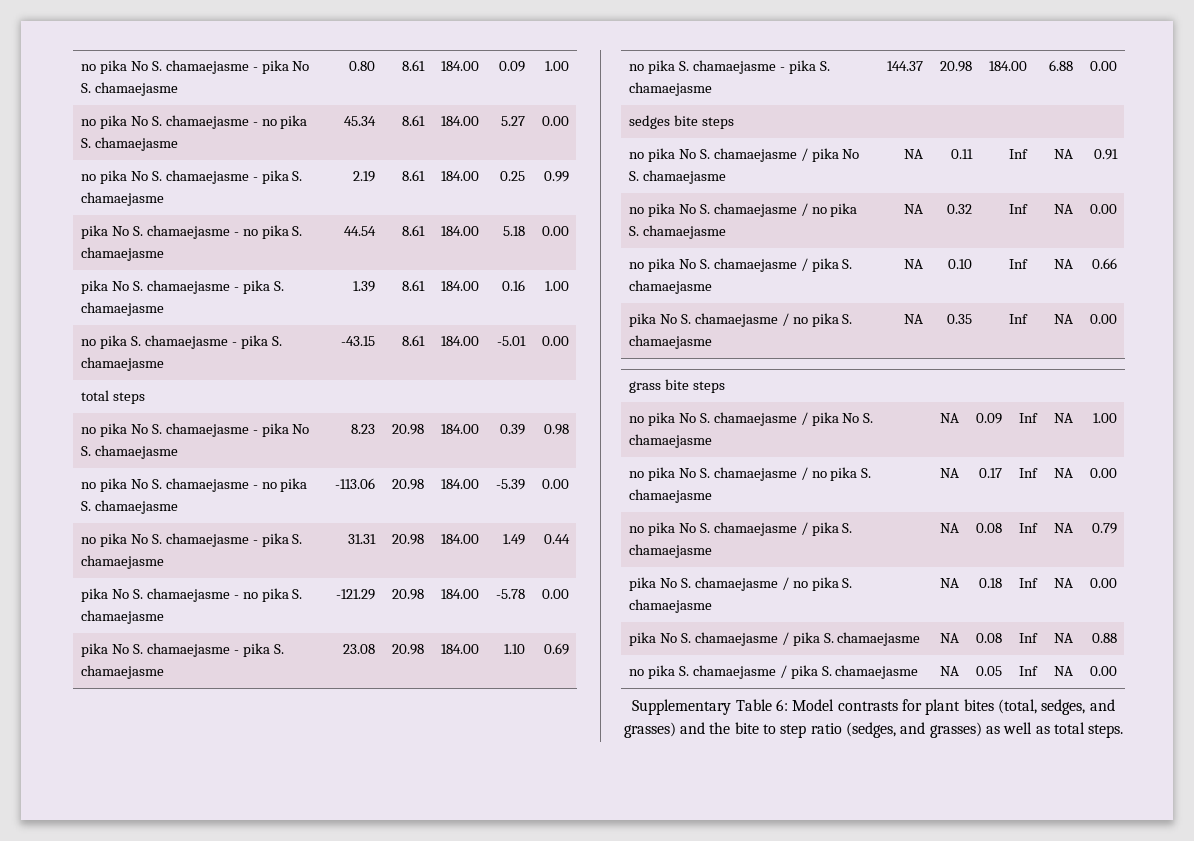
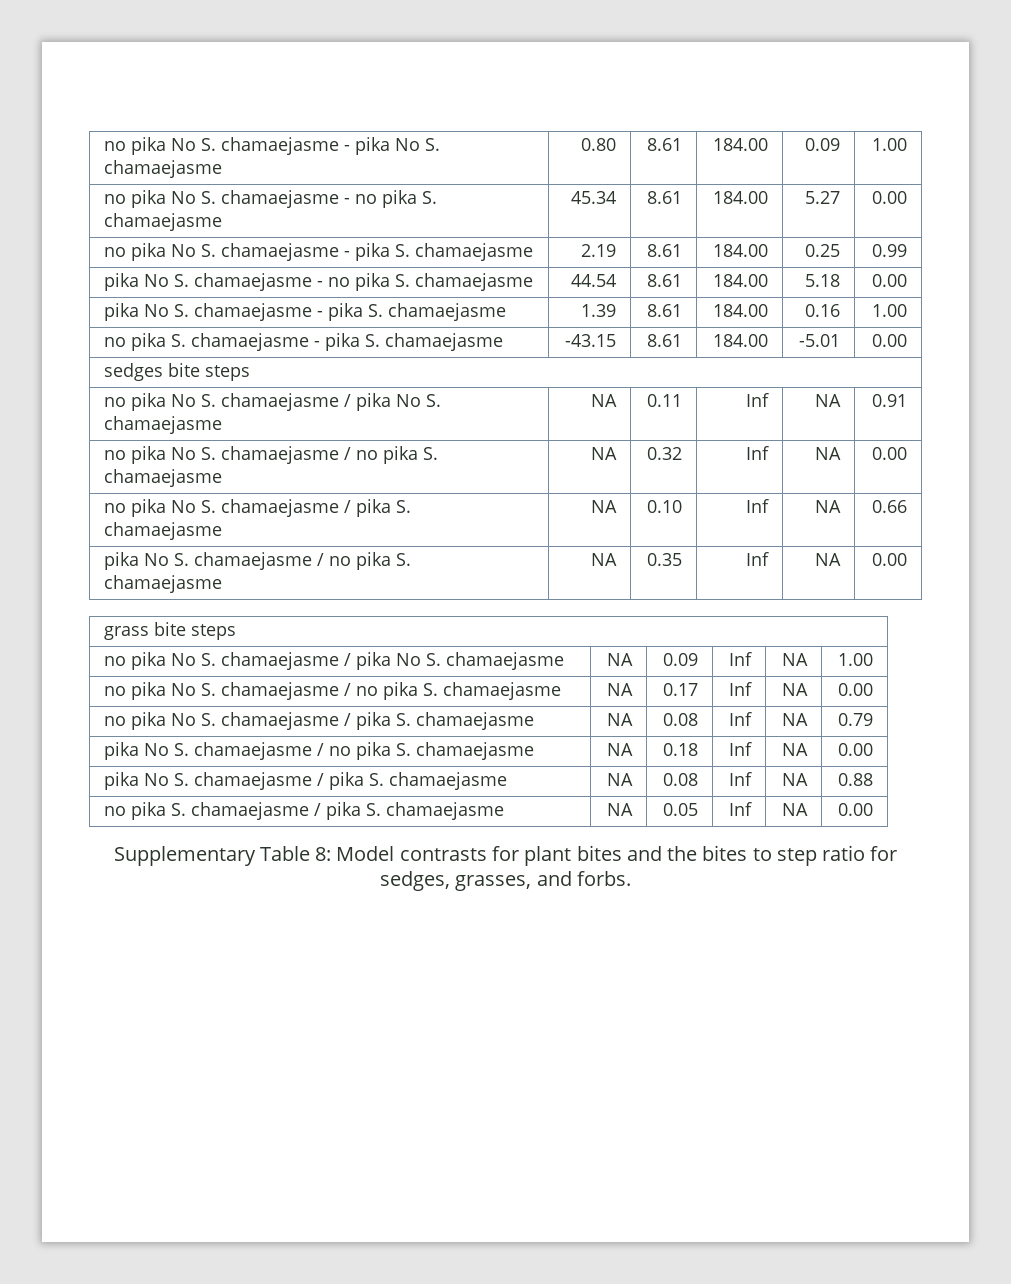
[81,390,145,404] [81,423,310,437] [81,445,178,459] [350,424,375,434] [391,424,424,435] [440,424,479,434] [499,424,525,435] [543,424,569,435] [81,478,308,492] [81,500,178,514] [334,478,375,489] [391,479,424,490] [440,479,479,489] [495,479,525,490] [541,479,569,489] [81,533,303,547] [81,555,165,569] [347,534,376,544] [391,534,424,545] [440,534,479,544] [502,534,525,545] [543,534,570,544] [81,588,303,602] [81,610,165,624] [335,589,375,600] [391,589,424,600] [440,589,479,599] [495,589,525,599] [541,589,569,599] [81,643,284,657] [81,665,165,679] [342,644,375,654] [391,644,424,655] [440,644,479,654] [503,644,525,654] [543,643,569,655] [629,60,830,74] [629,82,713,96] [886,61,923,71] [939,61,972,72] [988,61,1027,71] [1048,60,1073,71] [1089,61,1117,71] // total steps // no pika No S. chamaejasme - pika No S. chamaejasme | 8.23 | 20.98 | 184.00 | 0.39 | 0.98 // no pika No S. chamaejasme - no pika S. chamaejasme | -113.06 | 20.98 | 184.00 | -5.39 | 0.00 // no pika No S. chamaejasme - pika S. chamaejasme | 31.31 | 20.98 | 184.00 | 1.49 | 0.44 // pika No S. chamaejasme - no pika S. chamaejasme | -121.29 | 20.98 | 184.00 | -5.78 | 0.00 // pika No S. chamaejasme - pika S. chamaejasme | 23.08 | 20.98 | 184.00 | 1.10 | 0.69 // no pika S. chamaejasme - pika S. chamaejasme | 144.37 | 20.98 | 184.00 | 6.88 | 0.00 -> (907, 340) none
[776,699,789,711] 6: -> [315,847,332,861] 8:
[997,699,1115,715] [623,722,676,738] (total, sedges, and grasses) -> (622, 853) none
[734,722,759,734] bite -> [702,845,748,861] bites
[846,722,1124,738] (sedges, and grasses) as well as total steps. -> [870,846,898,861] [380,871,631,891] for sedges, grasses, and forbs.

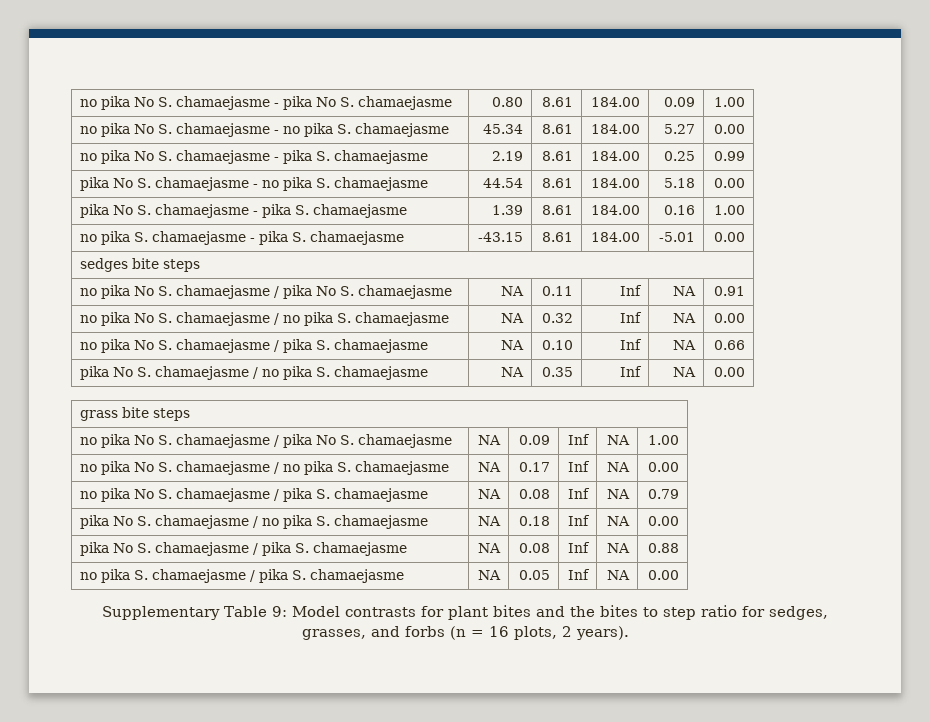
[315,847,332,861] 8: -> [271,606,287,617] 9:
[576,871,631,886] forbs. -> [404,626,629,640] forbs (n = 16 plots, 2 years).

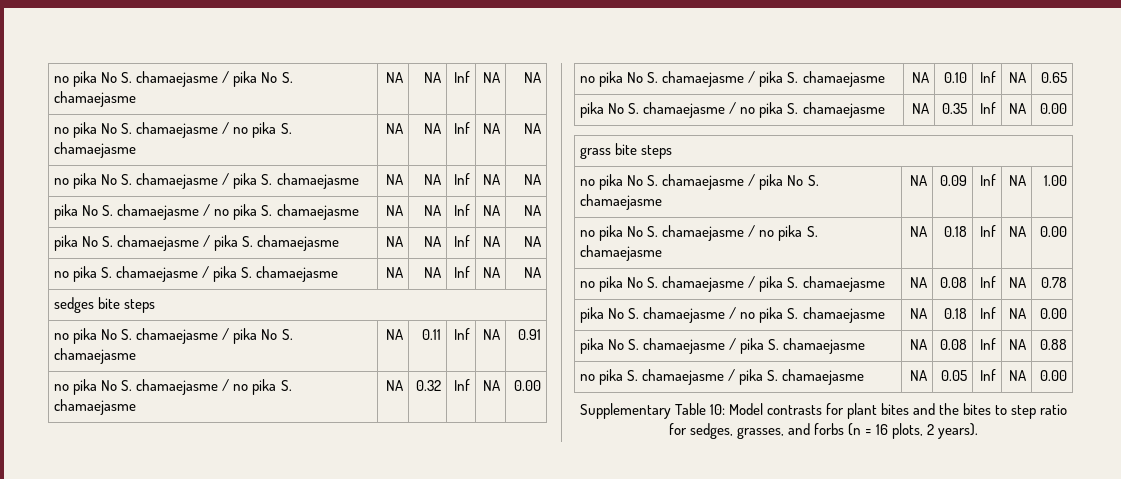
[79,96,452,110] [492,97,524,107] [542,97,574,107] [591,97,641,107] [664,97,696,107] [714,97,746,107] [79,123,449,137] [483,124,524,134] [542,124,574,134] [591,124,641,134] [664,124,696,134] [714,124,746,134] [79,150,428,164] [492,151,524,161] [542,151,574,161] [591,151,641,161] [664,151,696,161] [714,151,746,161] [79,177,428,191] [483,178,524,188] [542,178,574,188] [591,178,641,188] [664,178,696,188] [714,178,746,188] [79,204,407,218] [492,205,524,215] [542,205,574,215] [591,205,641,215] [664,205,696,215] [714,205,746,215] [79,231,404,245] [478,232,524,242] [542,232,574,242] [591,232,641,242] [659,232,696,242] [714,232,746,242] no pika No S. chamaejasme - pika No S. chamaejasme | 0.80 | 8.61 | 184.00 | 0.09 | 1.00 // no pika No S. chamaejasme - no pika S. chamaejasme | 45.34 | 8.61 | 184.00 | 5.27 | 0.00 // no pika No S. chamaejasme - pika S. chamaejasme | 2.19 | 8.61 | 184.00 | 0.25 | 0.99 // pika No S. chamaejasme - no pika S. chamaejasme | 44.54 | 8.61 | 184.00 | 5.18 | 0.00 // pika No S. chamaejasme - pika S. chamaejasme | 1.39 | 8.61 | 184.00 | 0.16 | 1.00 // no pika S. chamaejasme - pika S. chamaejasme | -43.15 | 8.61 | 184.00 | -5.01 | 0.00 -> [54,71,293,87] [54,91,137,107] [385,72,403,83] [423,72,441,83] [453,71,470,83] [482,72,500,83] [523,72,541,83] [54,122,292,138] [54,142,137,158] [385,123,403,134] [423,123,441,134] [453,122,470,134] [482,123,500,134] [523,123,541,134] [54,173,359,189] [385,174,403,185] [423,174,441,185] [453,173,470,185] [482,174,500,185] [523,174,541,185] [54,204,359,220] [385,205,403,216] [423,205,441,216] [453,204,470,216] [482,205,500,216] [523,205,541,216] [54,235,340,251] [385,236,403,247] [423,236,441,247] [453,235,470,247] [482,236,500,247] [523,236,541,247] [54,266,339,282] [385,267,403,278] [423,267,441,278] [453,266,470,278] [482,267,500,278] [523,267,541,278] no pika No S. chamaejasme / pika No S. chamaejasme | NA | NA | Inf | NA | NA // no pika No S. chamaejasme / no pika S. chamaejasme | NA | NA | Inf | NA | NA // no pika No S. chamaejasme / pika S. chamaejasme | NA | NA | Inf | NA | NA // pika No S. chamaejasme / no pika S. chamaejasme | NA | NA | Inf | NA | NA // pika No S. chamaejasme / pika S. chamaejasme | NA | NA | Inf | NA | NA // no pika S. chamaejasme / pika S. chamaejasme | NA | NA | Inf | NA | NA
[714,340,746,350] 0.66 -> [1040,72,1067,83] 0.65
[519,462,551,472] 0.17 -> [943,226,967,237] 0.18
[648,489,680,499] 0.79 -> [1040,277,1067,288] 0.78
[271,606,287,617] 9: -> [709,404,725,415] 10:

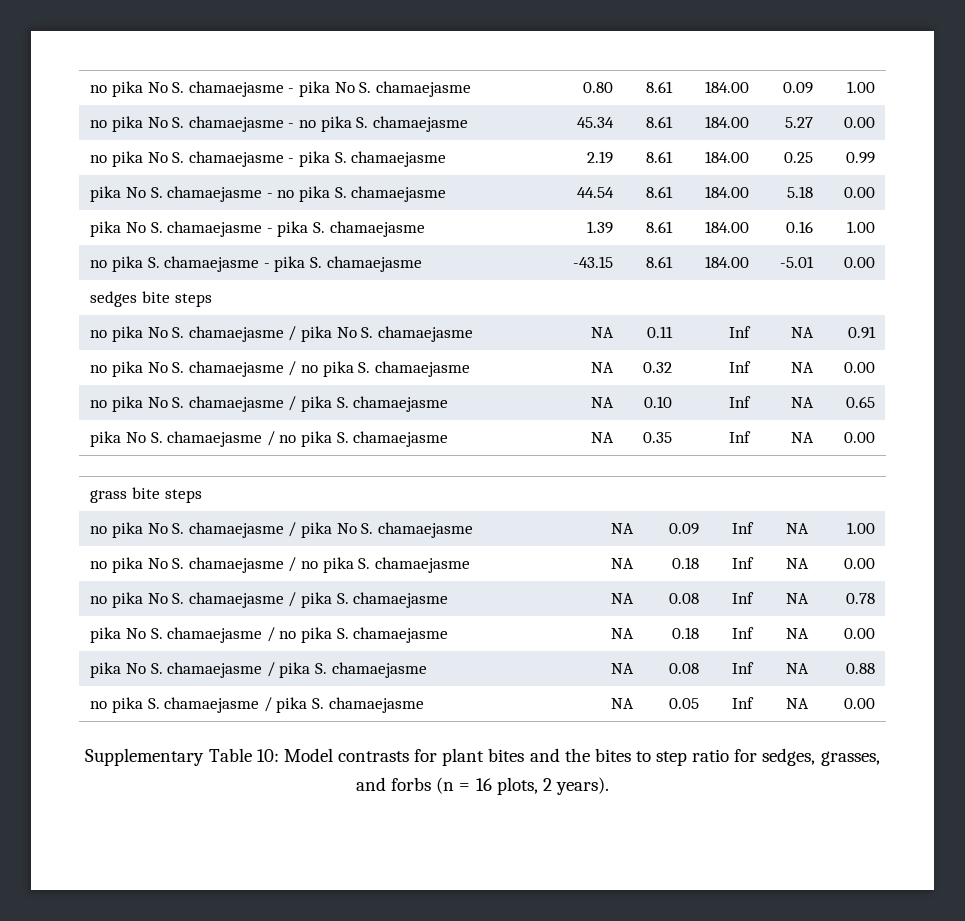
[54,71,293,87] [54,91,137,107] [385,72,403,83] [423,72,441,83] [453,71,470,83] [482,72,500,83] [523,72,541,83] [54,122,292,138] [54,142,137,158] [385,123,403,134] [423,123,441,134] [453,122,470,134] [482,123,500,134] [523,123,541,134] [54,173,359,189] [385,174,403,185] [423,174,441,185] [453,173,470,185] [482,174,500,185] [523,174,541,185] [54,204,359,220] [385,205,403,216] [423,205,441,216] [453,204,470,216] [482,205,500,216] [523,205,541,216] [54,235,340,251] [385,236,403,247] [423,236,441,247] [453,235,470,247] [482,236,500,247] [523,236,541,247] [54,266,339,282] [385,267,403,278] [423,267,441,278] [453,266,470,278] [482,267,500,278] [523,267,541,278] no pika No S. chamaejasme / pika No S. chamaejasme | NA | NA | Inf | NA | NA // no pika No S. chamaejasme / no pika S. chamaejasme | NA | NA | Inf | NA | NA // no pika No S. chamaejasme / pika S. chamaejasme | NA | NA | Inf | NA | NA // pika No S. chamaejasme / no pika S. chamaejasme | NA | NA | Inf | NA | NA // pika No S. chamaejasme / pika S. chamaejasme | NA | NA | Inf | NA | NA // no pika S. chamaejasme / pika S. chamaejasme | NA | NA | Inf | NA | NA -> [90,81,471,97] [582,82,613,93] [645,81,673,93] [704,81,749,93] [782,82,813,94] [846,81,875,93] [90,116,468,132] [576,117,614,128] [645,116,673,128] [704,116,749,128] [784,117,813,128] [843,117,875,128] [90,151,447,167] [586,151,613,164] [645,151,673,163] [704,151,749,163] [783,152,813,163] [845,152,875,164] [90,186,447,202] [576,187,614,198] [645,186,673,198] [704,186,749,198] [786,186,813,198] [843,187,875,198] [90,221,425,237] [586,221,613,234] [645,221,673,233] [704,221,749,233] [785,221,813,233] [846,221,875,233] [90,256,422,272] [572,256,613,268] [645,256,673,268] [704,256,749,268] [779,256,814,268] [843,257,875,268] no pika No S. chamaejasme - pika No S. chamaejasme | 0.80 | 8.61 | 184.00 | 0.09 | 1.00 // no pika No S. chamaejasme - no pika S. chamaejasme | 45.34 | 8.61 | 184.00 | 5.27 | 0.00 // no pika No S. chamaejasme - pika S. chamaejasme | 2.19 | 8.61 | 184.00 | 0.25 | 0.99 // pika No S. chamaejasme - no pika S. chamaejasme | 44.54 | 8.61 | 184.00 | 5.18 | 0.00 // pika No S. chamaejasme - pika S. chamaejasme | 1.39 | 8.61 | 184.00 | 0.16 | 1.00 // no pika S. chamaejasme - pika S. chamaejasme | -43.15 | 8.61 | 184.00 | -5.01 | 0.00

